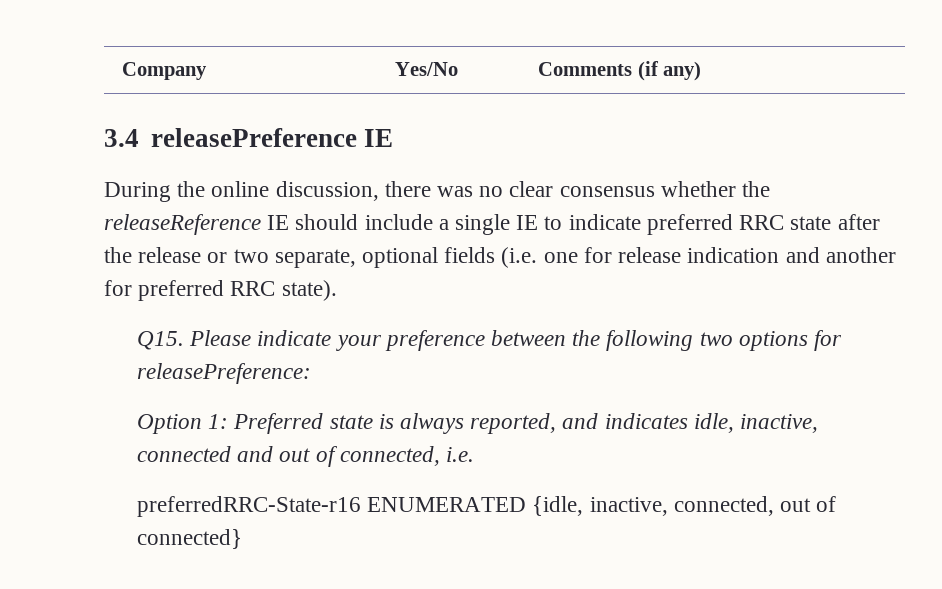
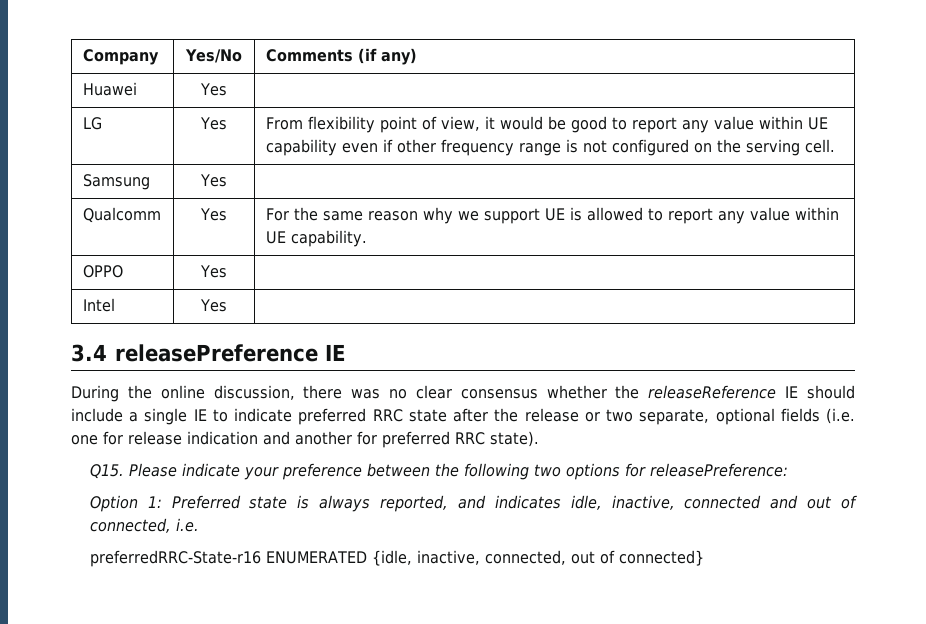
(702, 71) none -> [82,82,137,96] [200,83,228,96] [82,117,102,130] [200,117,228,130] [265,116,828,133] [265,139,835,156] [82,174,150,190] [200,174,228,187] [82,207,161,223] [200,208,228,221] [265,207,839,224] [265,230,367,247] [82,265,123,278] [200,265,228,278] [82,298,115,312] [200,299,228,312] // Huawei | Yes | // LG | Yes | From flexibility point of view, it would be good to report any value within UE capability even if other frequency range is not configured on the serving cell. // Samsung | Yes | // Qualcomm | Yes | For the same reason why we support UE is allowed to report any value within UE capability. // OPPO | Yes | // Intel | Yes |

